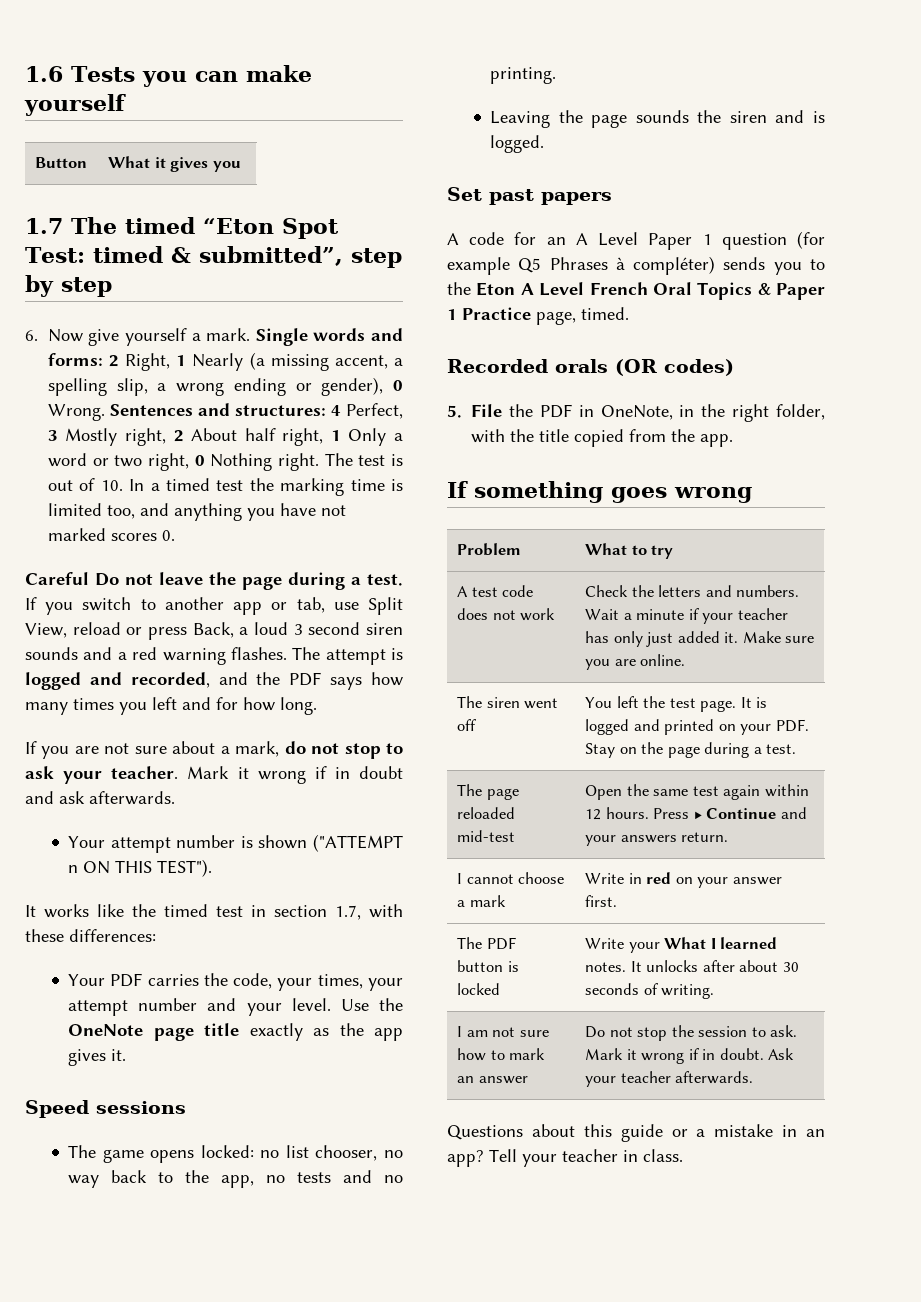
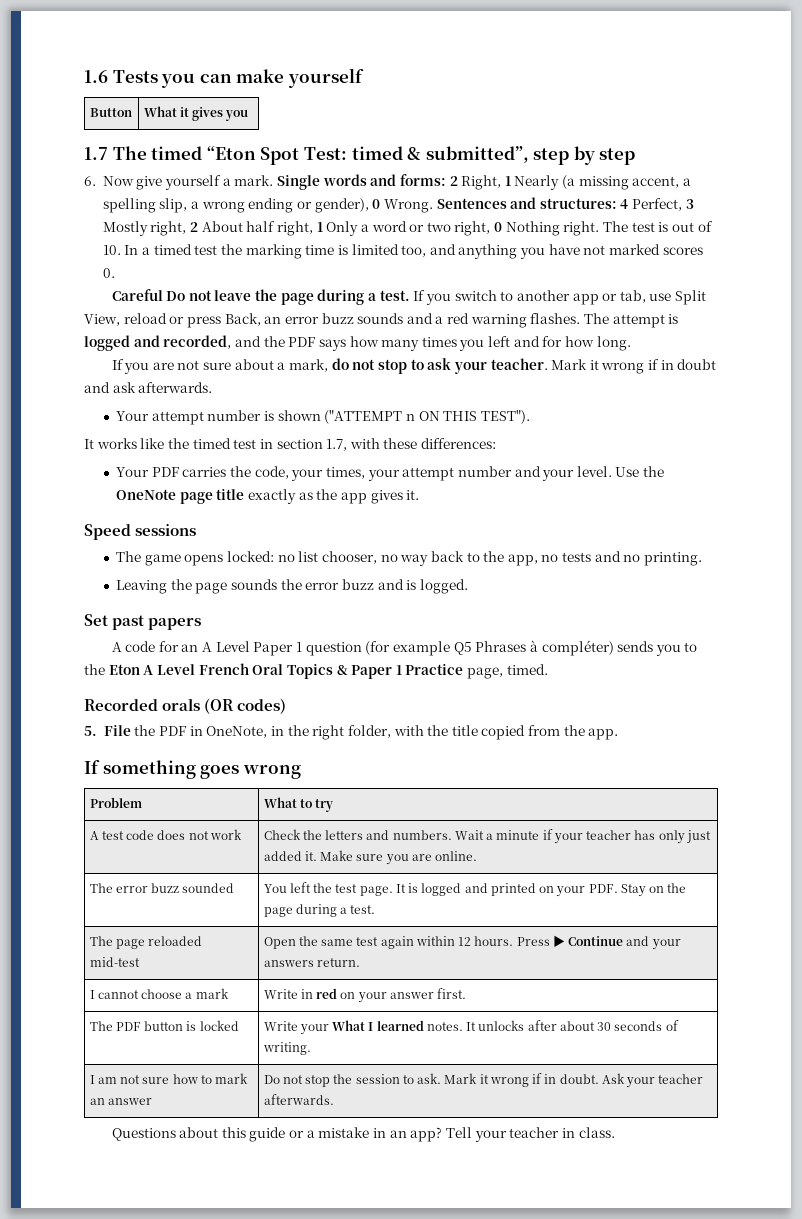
[239,622,404,635] a loud 3 second siren -> [264,313,354,324] an error buzz
[729,111,767,123] siren -> [305,579,374,590] error buzz
[486,697,559,709] [457,719,477,731] siren went off -> [115,883,235,893] error buzz sounded

